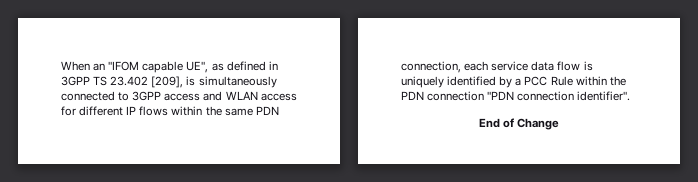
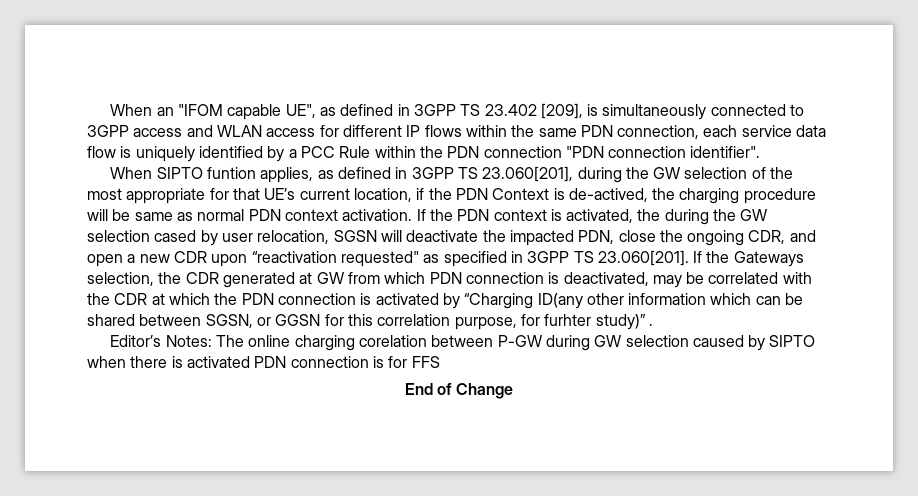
(631, 96) none -> [110,166,794,183] [87,188,816,204] [87,209,769,225] [87,230,816,246] [87,250,804,267] [87,272,812,288] [87,293,804,309] [87,314,653,330] [110,335,816,351] [87,356,440,368] // When SIPTO funtion applies, as defined in 3GPP TS 23.060[201], during the GW selection of the most appropriate for that UE’s current location, if the PDN Context is de-actived, the charging procedure will be same as normal PDN context activation. If the PDN context is activated, the during the GW selection cased by user relocation, SGSN will deactivate the impacted PDN, close the ongoing CDR, and open a new CDR upon “reactivation requested" as specified in 3GPP TS 23.060[201]. If the Gateways selection, the CDR generated at GW from which PDN connection is deactivated, may be correlated with the CDR at which the PDN connection is activated by “Charging ID(any other information which can be shared between SGSN, or GGSN for this correlation purpose, for furhter study)” . // Editor’s Notes: The online charging corelation between P-GW during GW selection caused by SIPTO when there is activated PDN connection is for FFS

